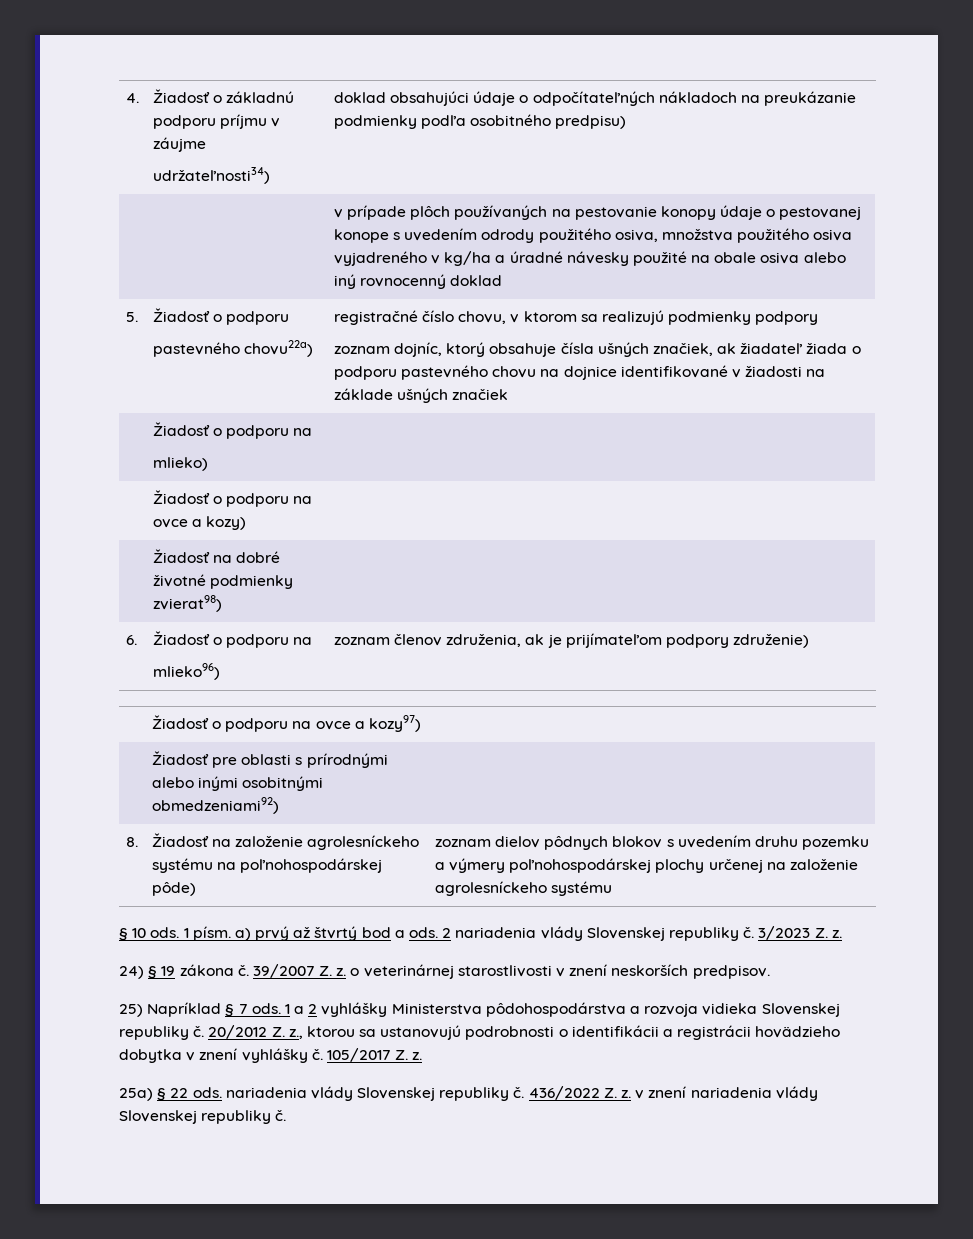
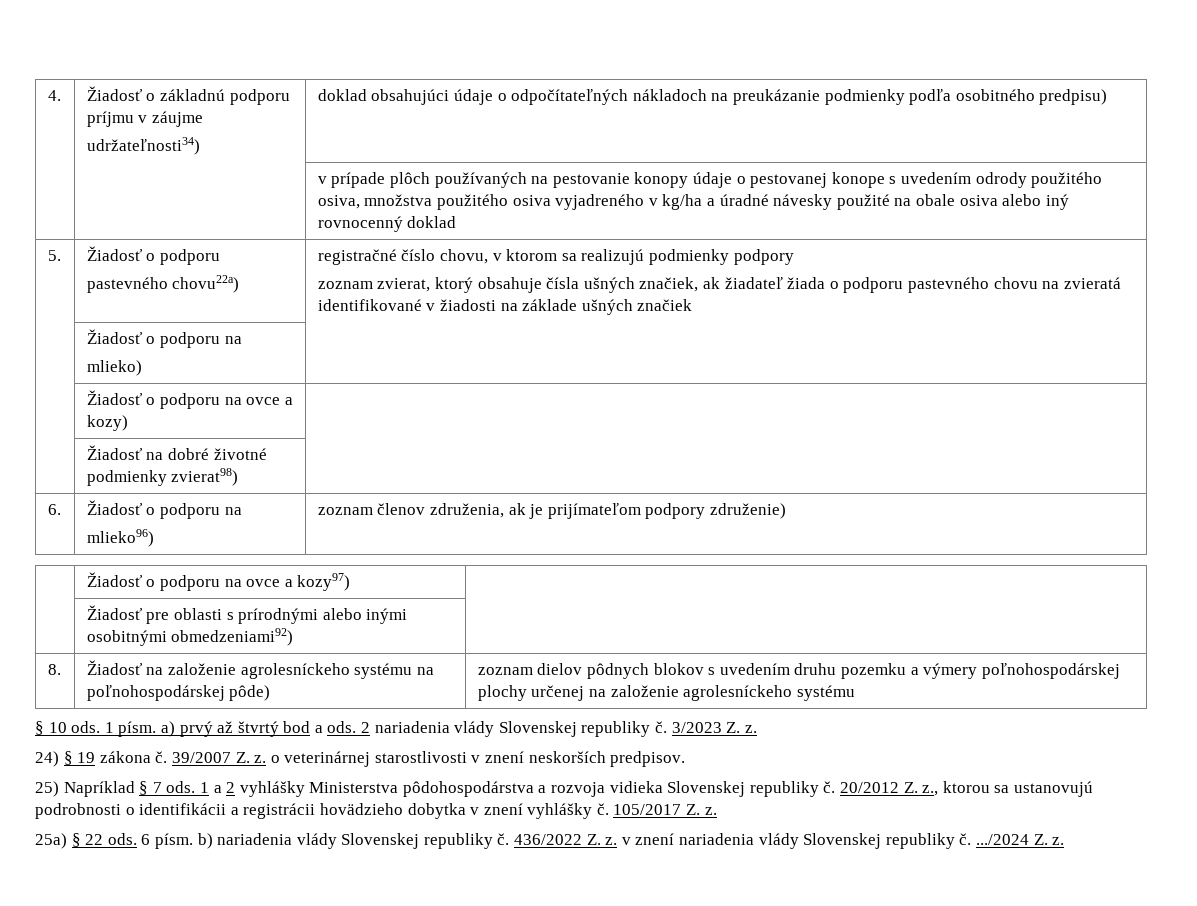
[393,342,442,357] dojníc, -> [377,278,431,292] zvierat,
[563,366,617,380] dojnice -> [1063,277,1121,289] zvieratá
(222, 1092) none -> [141,833,213,849] 6 písm. b)
(287, 1115) none -> [975,834,1065,845] .../2024 Z. z.

